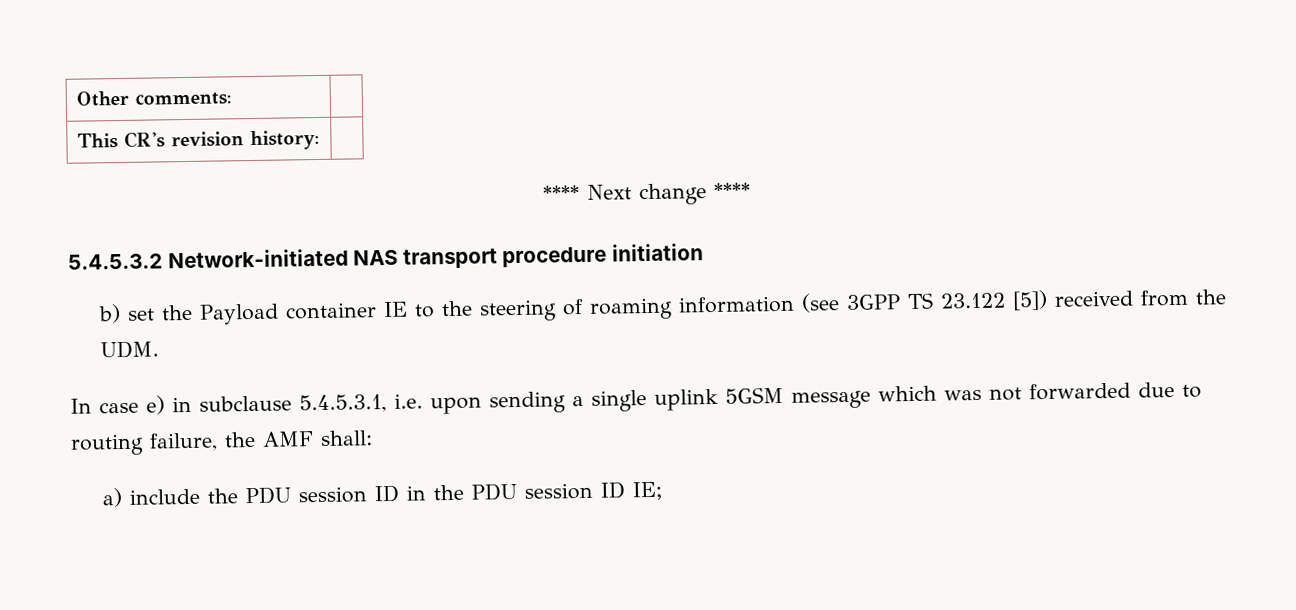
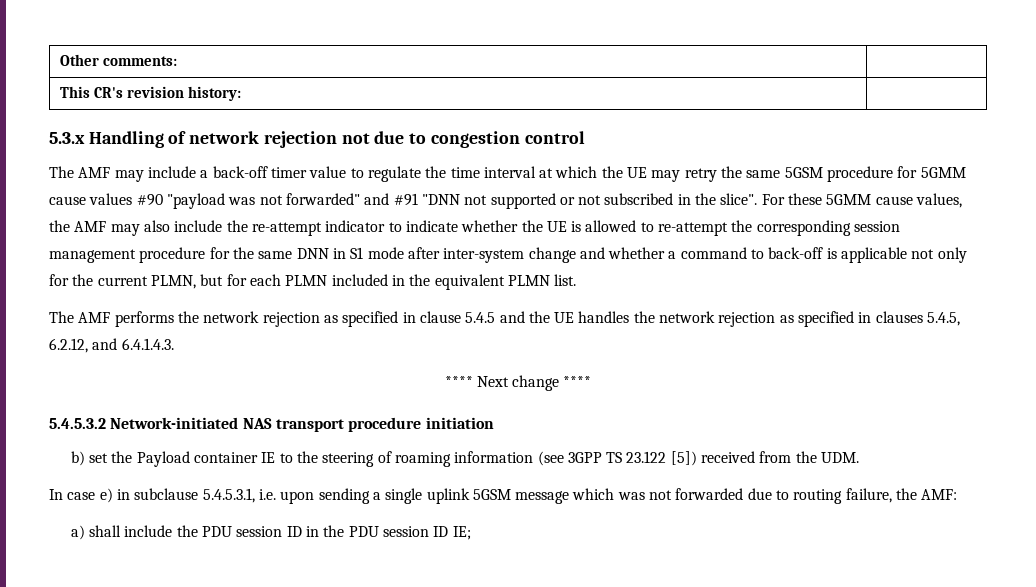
(320, 140) none -> [49,131,585,148] [49,166,966,182] [49,193,963,209] [49,220,901,236] [49,247,967,263] [49,274,577,290] [49,311,961,327] [49,338,174,353] // 5.3.x Handling of network rejection not due to congestion control // The AMF may include a back-off timer value to regulate the time interval at which the UE may retry the same 5GSM procedure for 5GMM cause values #90 "payload was not forwarded" and #91 "DNN not supported or not subscribed in the slice". For these 5GMM cause values, the AMF may also include the re-attempt indicator to indicate whether the UE is allowed to re-attempt the corresponding session management procedure for the same DNN in S1 mode after inter-system change and whether a command to back-off is applicable not only for the current PLMN, but for each PLMN included in the equivalent PLMN list. // The AMF performs the network rejection as specified in clause 5.4.5 and the UE handles the network rejection as specified in clauses 5.4.5, 6.2.12, and 6.4.1.4.3.
[262,430,373,447] AMF shall: -> [921,489,958,500] AMF:
(124, 497) none -> [88,525,121,537] shall

